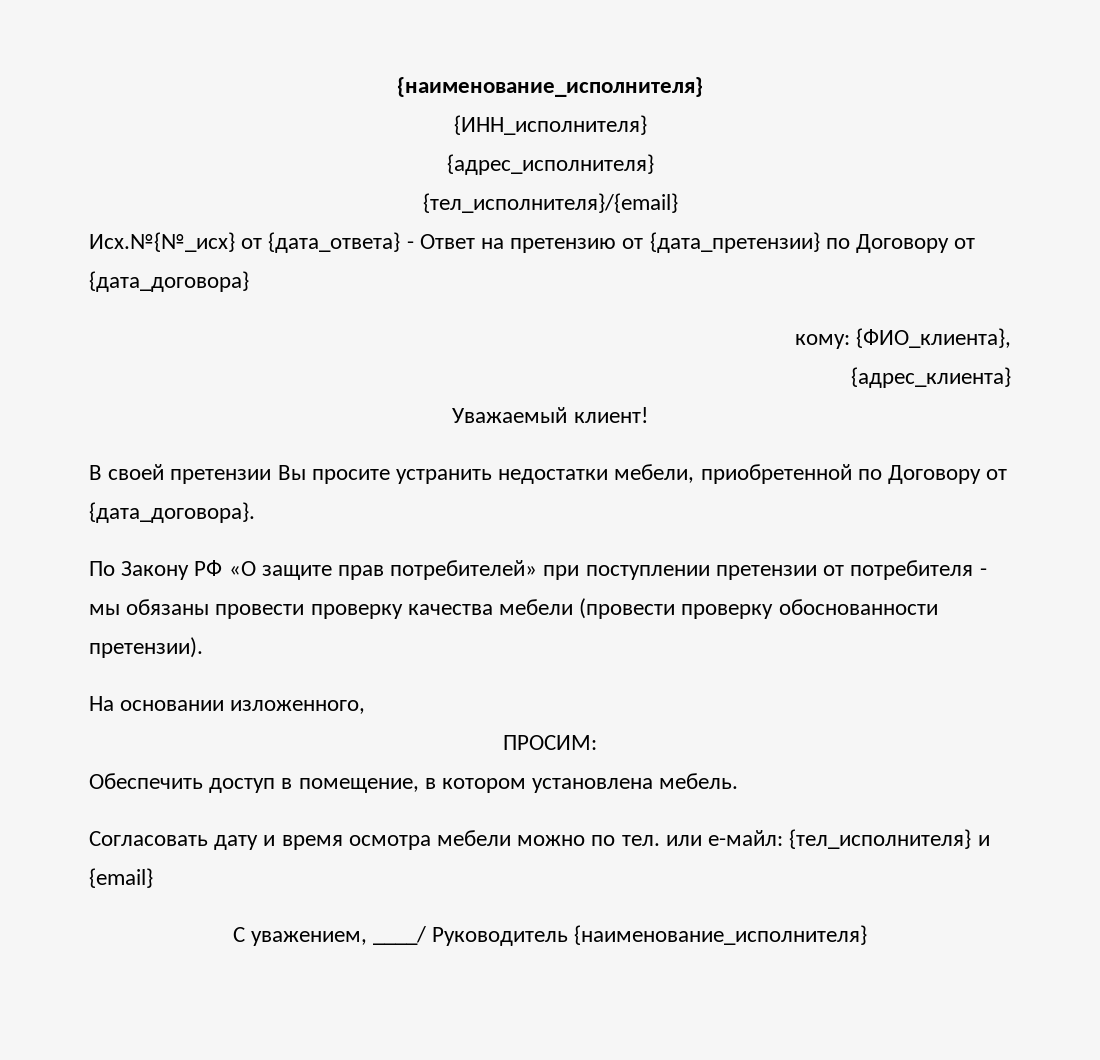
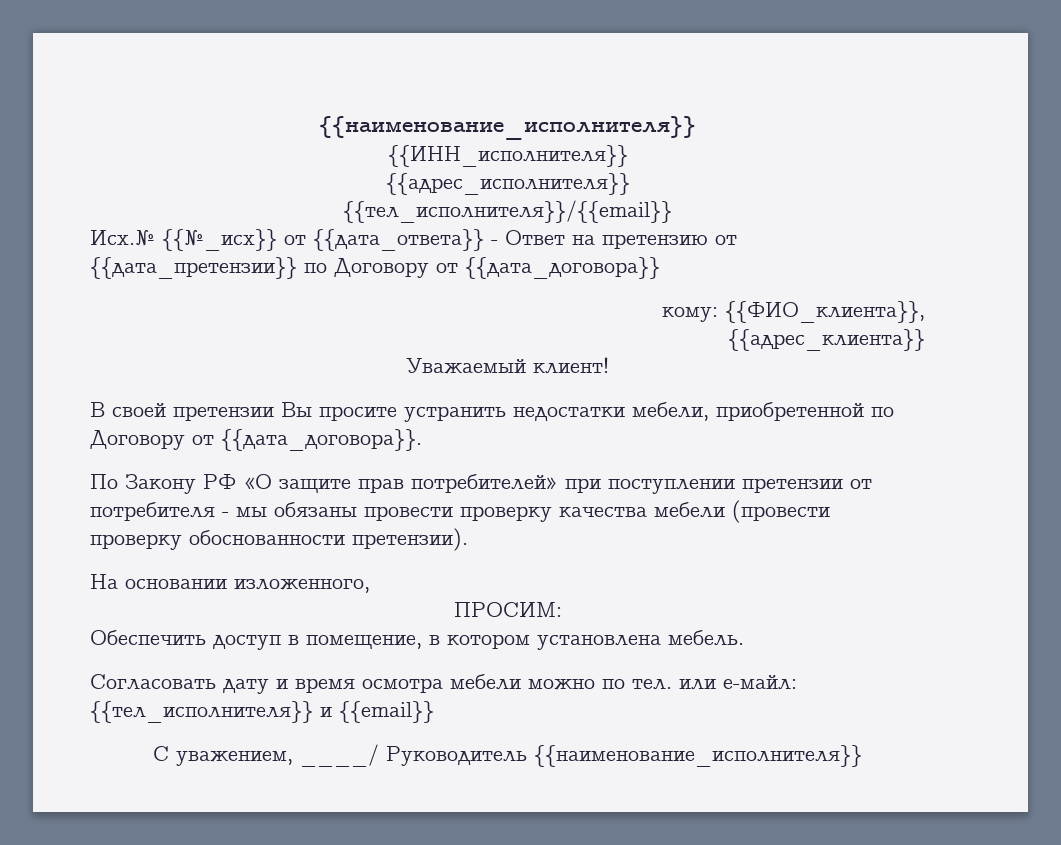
[397,77,703,97] [453,115,647,135] [446,154,654,175] [422,193,678,213] [89,232,401,253] {наименование_исполнителя} // {ИНН_исполнителя} // {адрес_исполнителя} // {тел_исполнителя}/{email} // Исх.№{№_исх} от {дата_ответа} -> [319,116,696,140] [387,145,628,167] [385,173,630,195] [343,200,672,223] [90,229,484,251] {{наименование_исполнителя}} // {{ИНН_исполнителя}} // {{адрес_исполнителя}} // {{тел_исполнителя}}/{{email}} // Исх.№ {{№_исх}} от {{дата_ответа}}
[649,232,976,253] [89,271,249,292] {дата_претензии} по Договору от {дата_договора} -> [90,257,660,279] {{дата_претензии}} по Договору от {{дата_договора}}
[856,328,1011,348] [851,367,1011,388] {ФИО_клиента}, // {адрес_клиента} -> [725,301,925,323] [728,329,925,351] {{ФИО_клиента}}, // {{адрес_клиента}}
[89,502,255,523] {дата_договора}. -> [221,429,422,451] {{дата_договора}}.
[789,829,990,849] [89,868,153,888] {тел_исполнителя} и {email} -> [90,701,434,723] {{тел_исполнителя}} и {{email}}
[574,925,868,945] {наименование_исполнителя} -> [534,745,862,767] {{наименование_исполнителя}}

